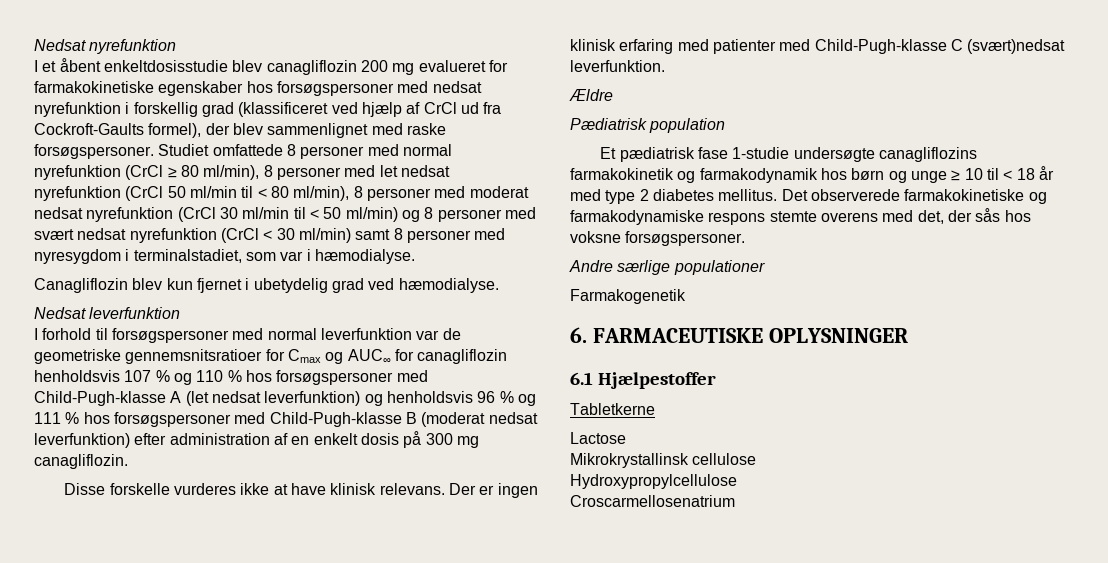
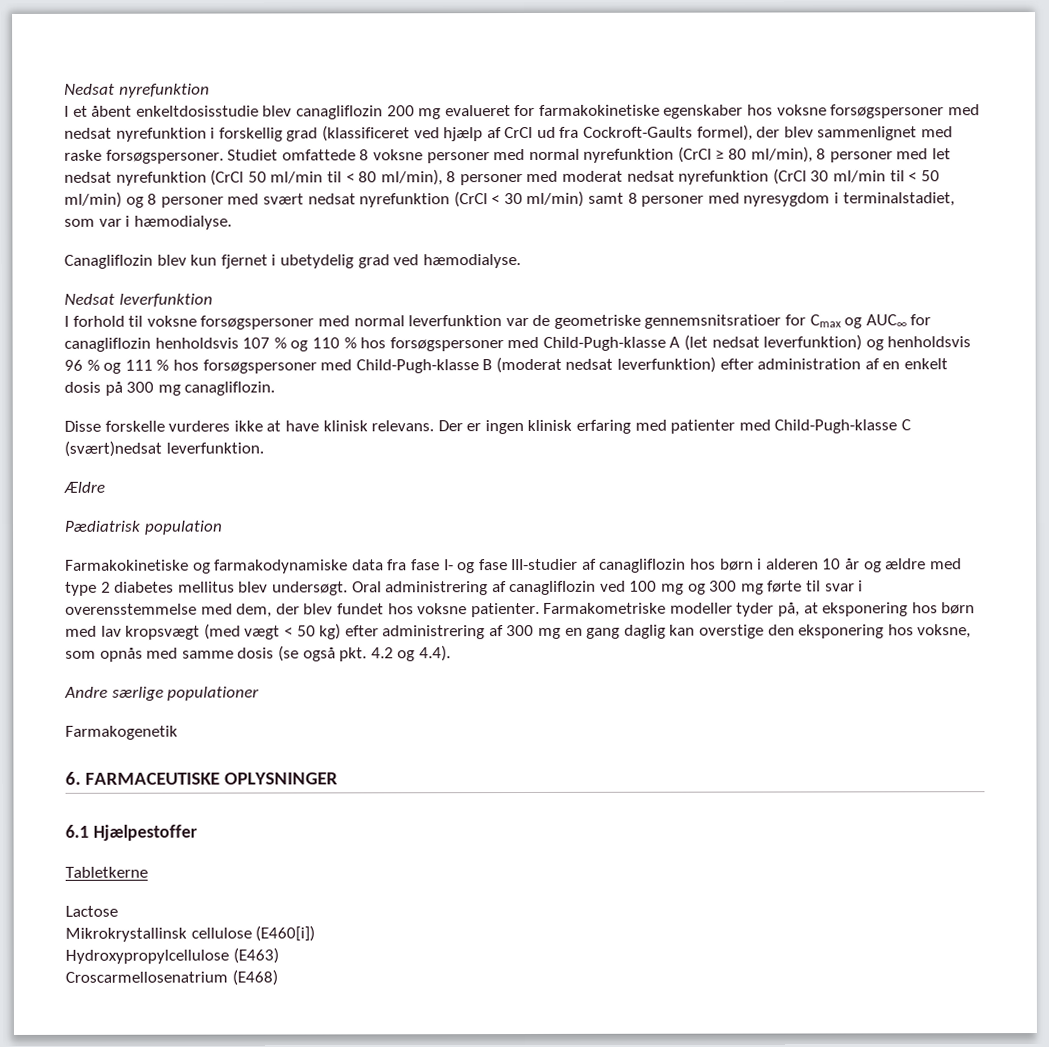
(273, 87) none -> [776,104,827,116] voksne
(296, 150) none -> [372,149,423,161] voksne
(108, 334) none -> [146,315,197,327] voksne
[600,147,978,162] [570,166,1054,183] [570,189,1047,204] [570,208,1031,225] [570,231,746,246] Et pædiatrisk fase 1-studie undersøgte canagliflozins farmakokinetik og farmakodynamik hos børn og unge ≥ 10 til < 18 år med type 2 diabetes mellitus. Det observerede farmakokinetiske og farmakodynamiske respons stemte overens med det, der sås hos voksne forsøgspersoner. -> [65,558,962,574] [65,580,864,596] [65,602,976,618] [65,623,972,640] [65,645,451,662] Farmakokinetiske og farmakodynamiske data fra fase I- og fase III-studier af canagliflozin hos børn i alderen 10 år og ældre med type 2 diabetes mellitus blev undersøgt. Oral administrering af canagliflozin ved 100 mg og 300 mg førte til svar i overensstemmelse med dem, der blev fundet hos voksne patienter. Farmakometriske modeller tyder på, at eksponering hos børn med lav kropsvægt (med vægt < 50 kg) efter administrering af 300 mg en gang daglig kan overstige den eksponering hos voksne, som opnås med samme dosis (se også pkt. 4.2 og 4.4).
(757, 459) none -> [255,925,316,942] (E460[i])
(737, 481) none -> [232,947,279,964] (E463)
(735, 501) none -> [231,969,278,986] (E468)

